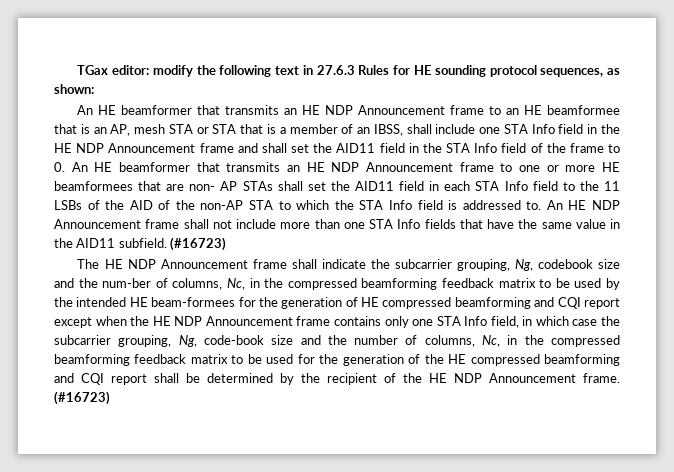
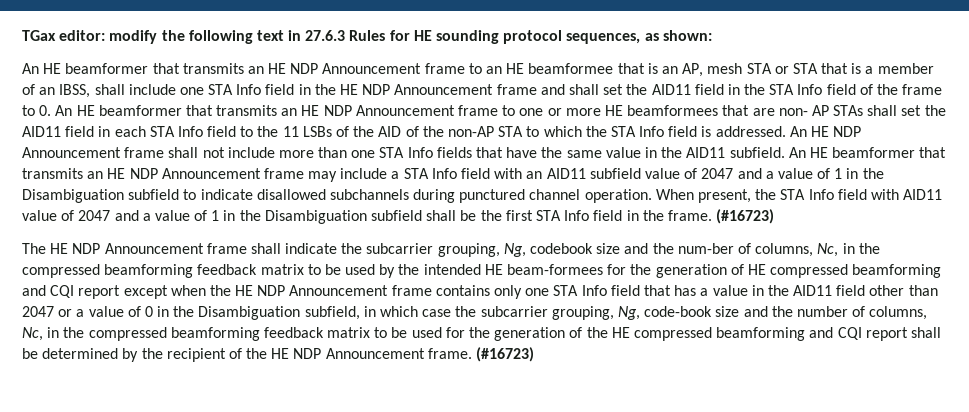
[462,200,542,210] addressed to. -> [715,126,786,137] addressed.
(167, 243) none -> [788,147,947,158] [22,168,884,182] [22,189,943,203] [22,210,712,224] An HE beamformer that transmits an HE NDP Announcement frame may include a STA Info field with an AID11 subfield value of 2047 and a value of 1 in the Disambiguation subfield to indicate disallowed subchannels during punctured channel operation. When present, the STA Info field with AID11 value of 2047 and a value of 1 in the Disambiguation subfield shall be the first STA Info field in the frame.
[490,316,519,328] field, -> [610,285,938,296] [22,306,360,320] field that has a value in the AID11 field other than 2047 or a value of 0 in the Disambiguation subfield,

